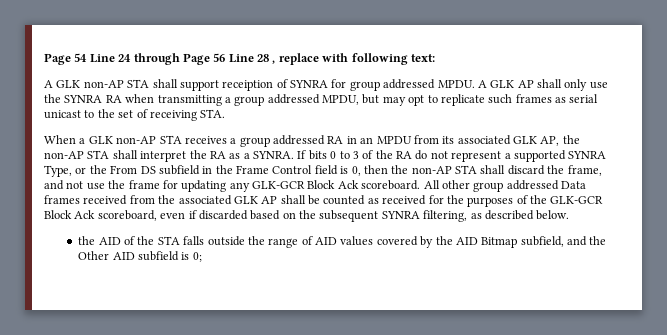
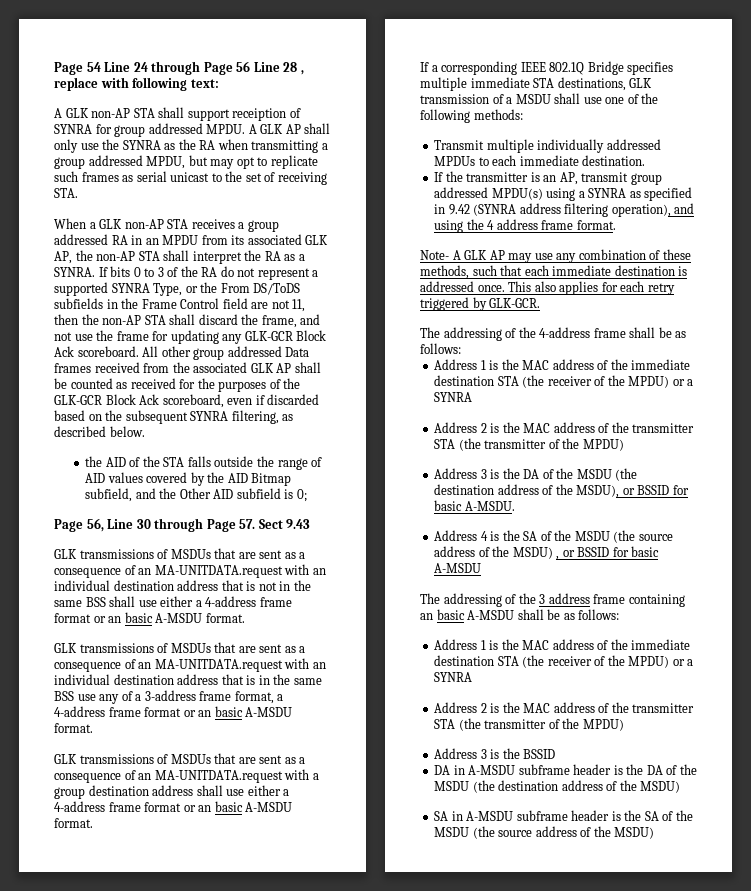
(103, 99) none -> [164,139,196,150] as the
[140,165,200,175] DS subfield -> [253,283,301,295] [54,298,103,309] DS/ToDS subfields
[340,166,361,176] is 0, -> [251,299,306,312] are not 11,
(202, 257) none -> [54,518,311,532] [54,548,306,559] [54,564,326,578] [54,580,311,591] [54,596,292,607] [54,612,245,623] [54,642,306,653] [54,658,326,672] [54,674,322,685] [54,690,284,704] [54,706,293,717] [54,723,93,733] [54,753,306,764] [54,769,319,783] [54,785,290,799] [54,801,293,812] [54,818,93,828] [420,61,674,75] [420,77,653,91] [420,93,659,104] [420,109,523,123] [434,139,661,153] [434,155,646,166] [434,171,662,185] [434,187,693,201] [434,203,695,217] [434,219,616,233] [420,249,691,263] [420,265,688,279] [420,281,675,295] [420,297,541,311] [420,327,687,341] [420,343,461,354] [434,359,691,370] [434,375,694,388] [434,392,473,402] [434,422,695,433] [434,438,624,451] [434,468,638,481] [434,484,689,498] [434,500,515,511] [434,530,673,543] [434,546,660,560] [434,563,482,573] [420,593,685,607] [420,609,620,620] [434,639,691,650] [434,655,694,668] [434,672,473,682] [434,702,695,713] [434,718,624,731] [434,748,556,759] [434,764,697,775] [434,780,681,793] [434,810,693,821] [434,826,655,839] // Page 56, Line 30 through Page 57. Sect 9.43 // GLK transmissions of MSDUs that are sent as a consequence of an MA-UNITDATA.request with an individual destination address that is not in the same BSS shall use either a 4-address frame format or an basic A-MSDU format. // GLK transmissions of MSDUs that are sent as a consequence of an MA-UNITDATA.request with an individual destination address that is in the same BSS use any of a 3-address frame format, a 4-address frame format or an basic A-MSDU format. // GLK transmissions of MSDUs that are sent as a consequence of an MA-UNITDATA.request with a group destination address shall use either a 4-address frame format or an basic A-MSDU format. // If a corresponding IEEE 802.1Q Bridge specifies multiple immediate STA destinations, GLK transmission of a MSDU shall use one of the following methods: // Transmit multiple individually addressed MPDUs to each immediate destination. // If the transmitter is an AP, transmit group addressed MPDU(s) using a SYNRA as specified in 9.42 (SYNRA address filtering operation), and using the 4 address frame format. // Note- A GLK AP may use any combination of these methods, such that each immediate destination is addressed once. This also applies for each retry triggered by GLK-GCR. // The addressing of the 4-address frame shall be as follows: // Address 1 is the MAC address of the immediate destination STA (the receiver of the MPDU) or a SYNRA // Address 2 is the MAC address of the transmitter STA (the transmitter of the MPDU) // Address 3 is the DA of the MSDU (the destination address of the MSDU), or BSSID for basic A-MSDU. // Address 4 is the SA of the MSDU (the source address of the MSDU) , or BSSID for basic A-MSDU // The addressing of the 3 address frame containing an basic A-MSDU shall be as follows: // Address 1 is the MAC address of the immediate destination STA (the receiver of the MPDU) or a SYNRA // Address 2 is the MAC address of the transmitter STA (the transmitter of the MPDU) // Address 3 is the BSSID // DA in A-MSDU subframe header is the DA of the MSDU (the destination address of the MSDU) // SA in A-MSDU subframe header is the SA of the MSDU (the source address of the MSDU)

